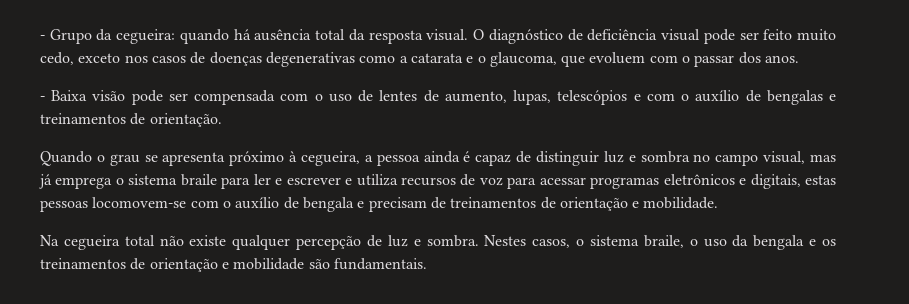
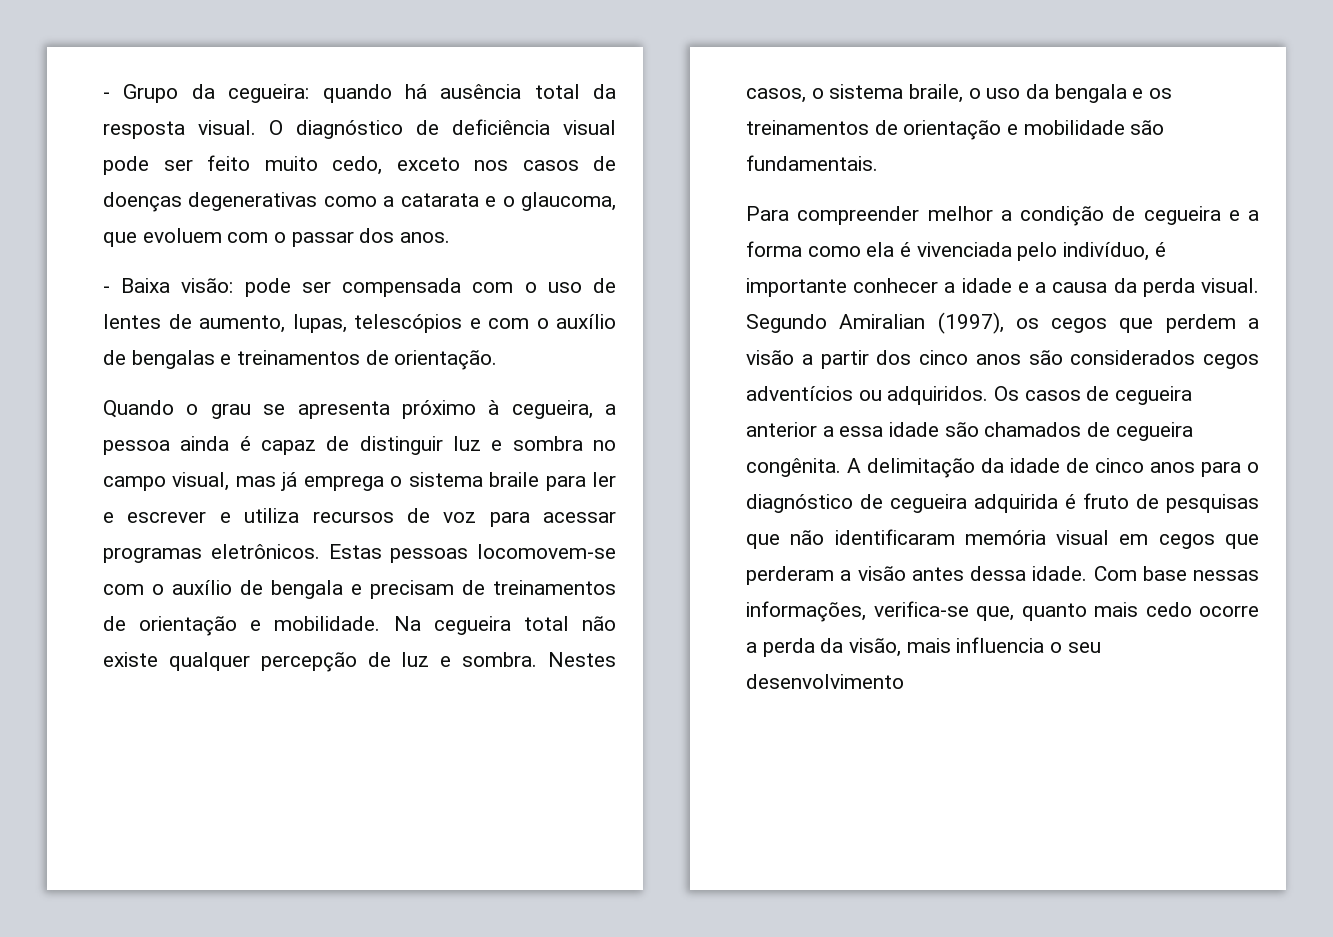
[92,90,126,101] visão -> [181,278,234,293] visão:
[663,174,837,189] eletrônicos e digitais, estas -> [210,544,382,559] eletrônicos. Estas
(719, 203) // -> (381, 623) none
(427, 264) none -> [746,206,1259,226] [746,241,1166,261] [746,278,1259,297] [746,312,1259,334] [746,350,1259,369] [746,386,1193,405] [746,422,1193,441] [746,458,1259,478] [746,493,1259,513] [746,529,1259,549] [746,566,1259,585] [746,601,1259,622] [746,637,1101,657] [746,674,904,689] // Para compreender melhor a condição de cegueira e a forma como ela é vivenciada pelo indivíduo, é importante conhecer a idade e a causa da perda visual. Segundo Amiralian (1997), os cegos que perdem a visão a partir dos cinco anos são considerados cegos adventícios ou adquiridos. Os casos de cegueira anterior a essa idade são chamados de cegueira congênita. A delimitação da idade de cinco anos para o diagnóstico de cegueira adquirida é fruto de pesquisas que não identificaram memória visual em cegos que perderam a visão antes dessa idade. Com base nessas informações, verifica-se que, quanto mais cedo ocorre a perda da visão, mais influencia o seu desenvolvimento

